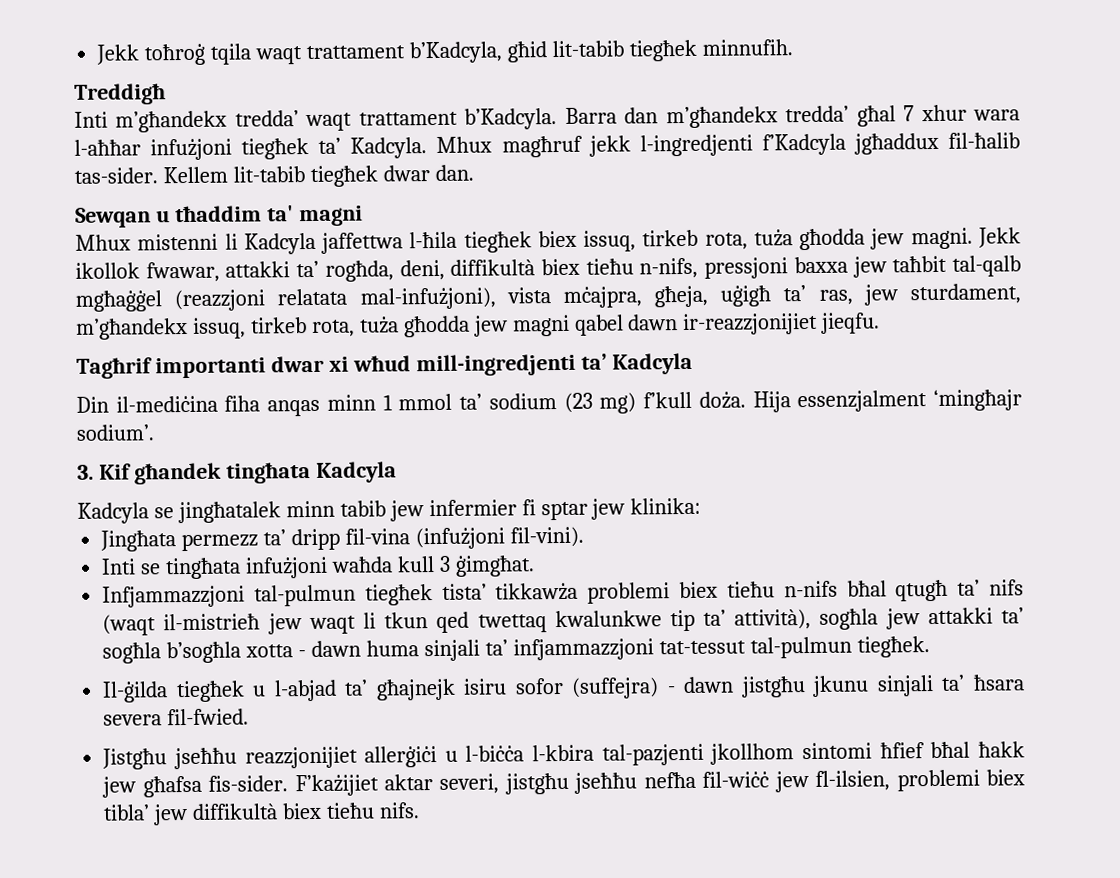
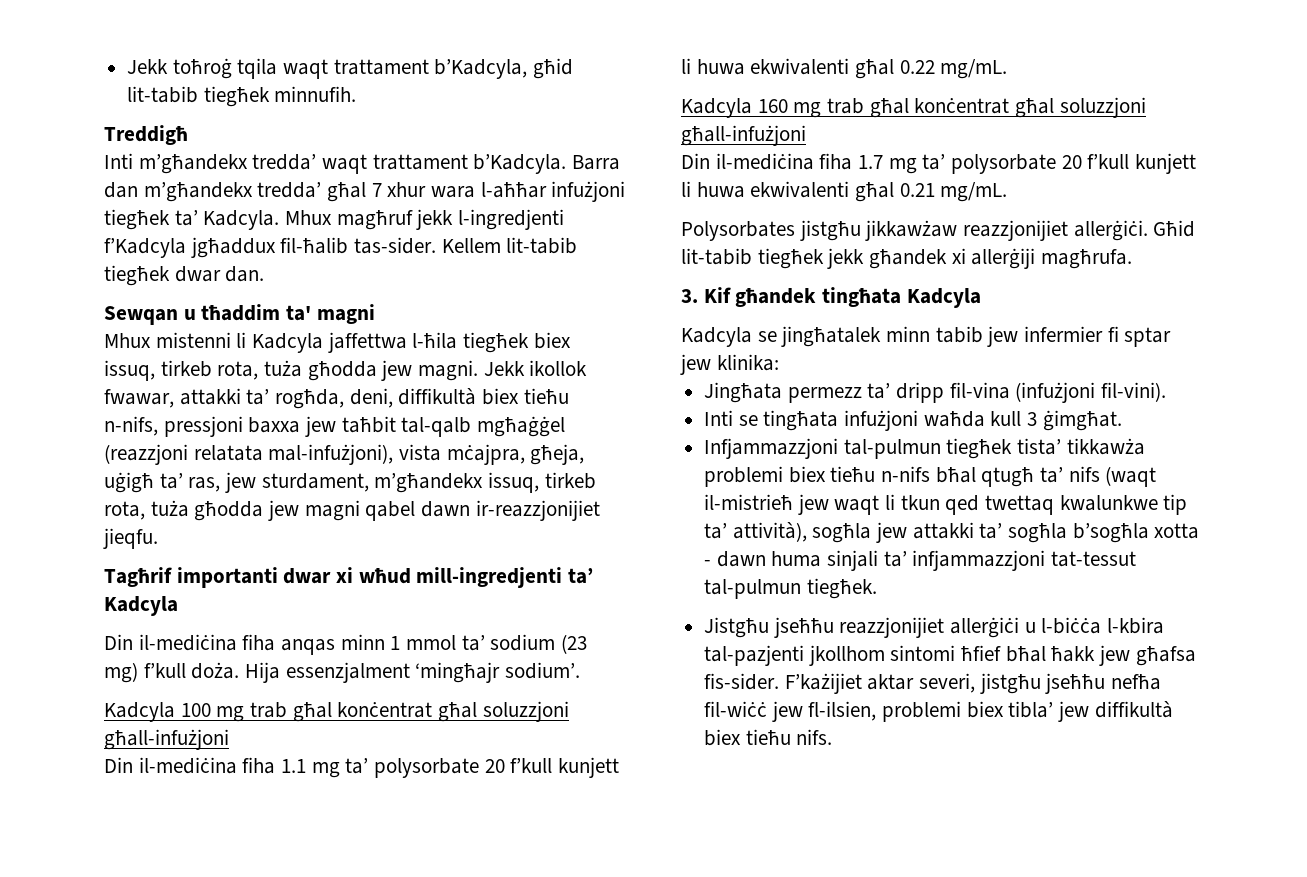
(154, 432) none -> [104,701,569,722] [104,729,229,750] [104,757,620,778] [681,58,1008,79] [681,97,1146,118] [681,125,806,146] [681,153,1197,174] [681,181,1008,202] [681,220,1196,241] [681,248,1133,269] // Kadcyla 100 mg trab għal konċentrat għal soluzzjoni għall-infużjoni // Din il-mediċina fiha 1.1 mg ta’ polysorbate 20 f’kull kunjett li huwa ekwivalenti għal 0.22 mg/mL. // Kadcyla 160 mg trab għal konċentrat għal soluzzjoni għall-infużjoni // Din il-mediċina fiha 1.7 mg ta’ polysorbate 20 f’kull kunjett li huwa ekwivalenti għal 0.21 mg/mL. // Polysorbates jistgħu jikkawżaw reazzjonijiet allerġiċi. Għid lit-tabib tiegħek jekk għandek xi allerġiji magħrufa.
[102,674,1025,703] [103,708,250,726] // Il-ġilda tiegħek u l-abjad ta’ għajnejk isiru sofor (suffejra) - dawn jistgħu jkunu sinjali ta’ ħsara severa fil-fwied. -> (877, 588) none

